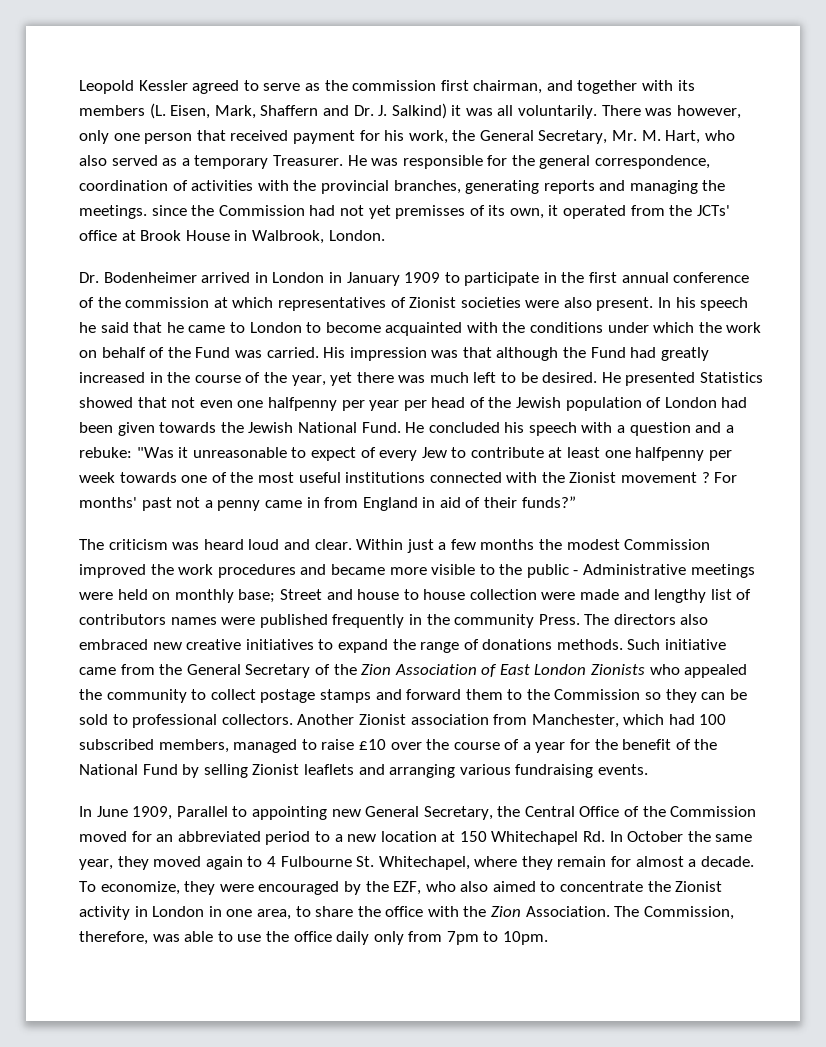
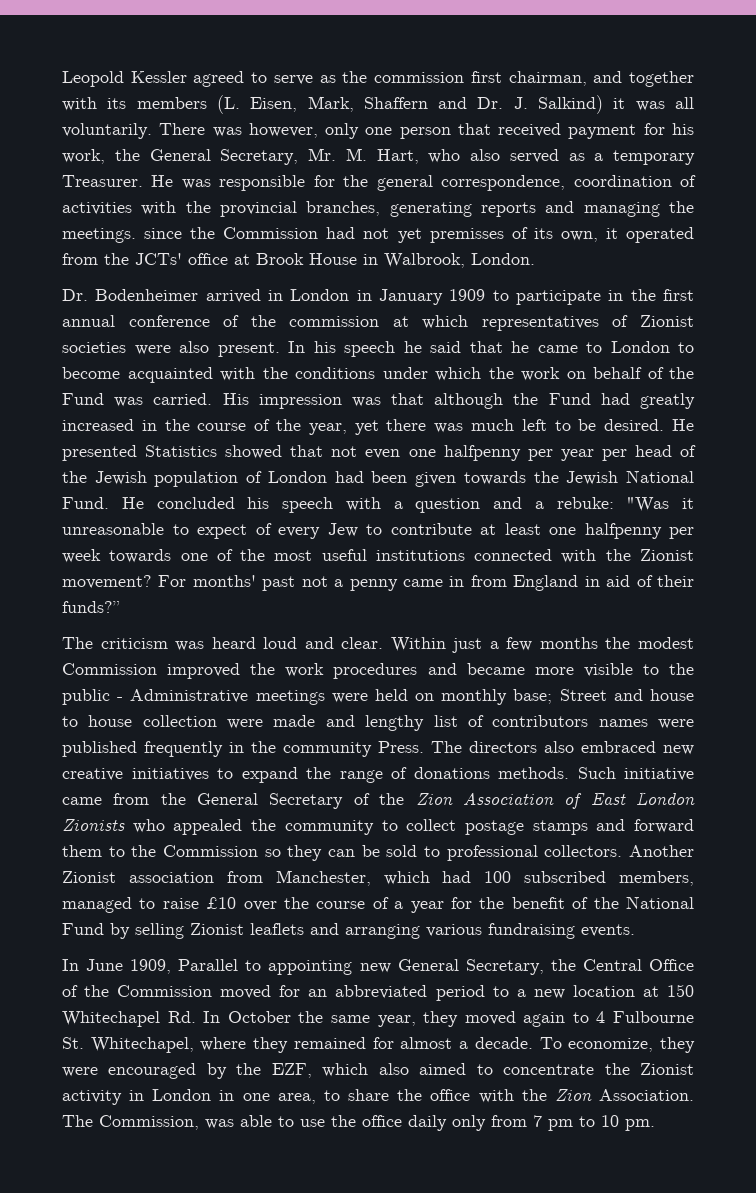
[621,472,710,483] movement ? -> [62,575,152,589] movement?
[557,856,607,867] remain -> [293,1037,366,1049] remained
[425,881,456,892] who -> [322,1063,369,1077] which
[79,931,148,945] therefore, -> (199, 1122) none
[446,931,549,945] 7pm to 10pm. -> [533,1115,655,1131] 7 pm to 10 pm.

